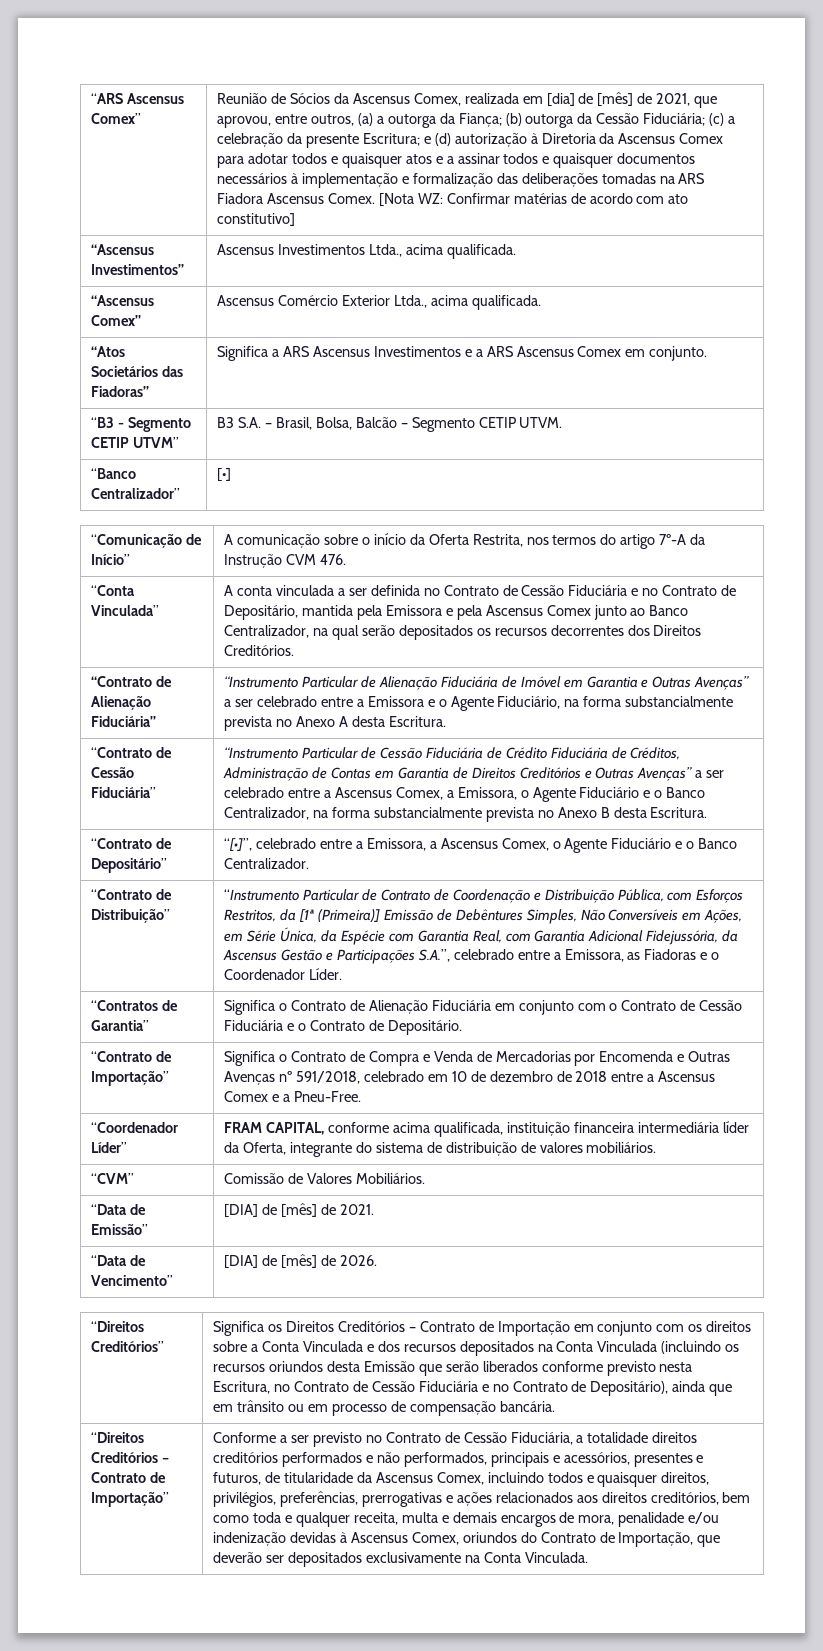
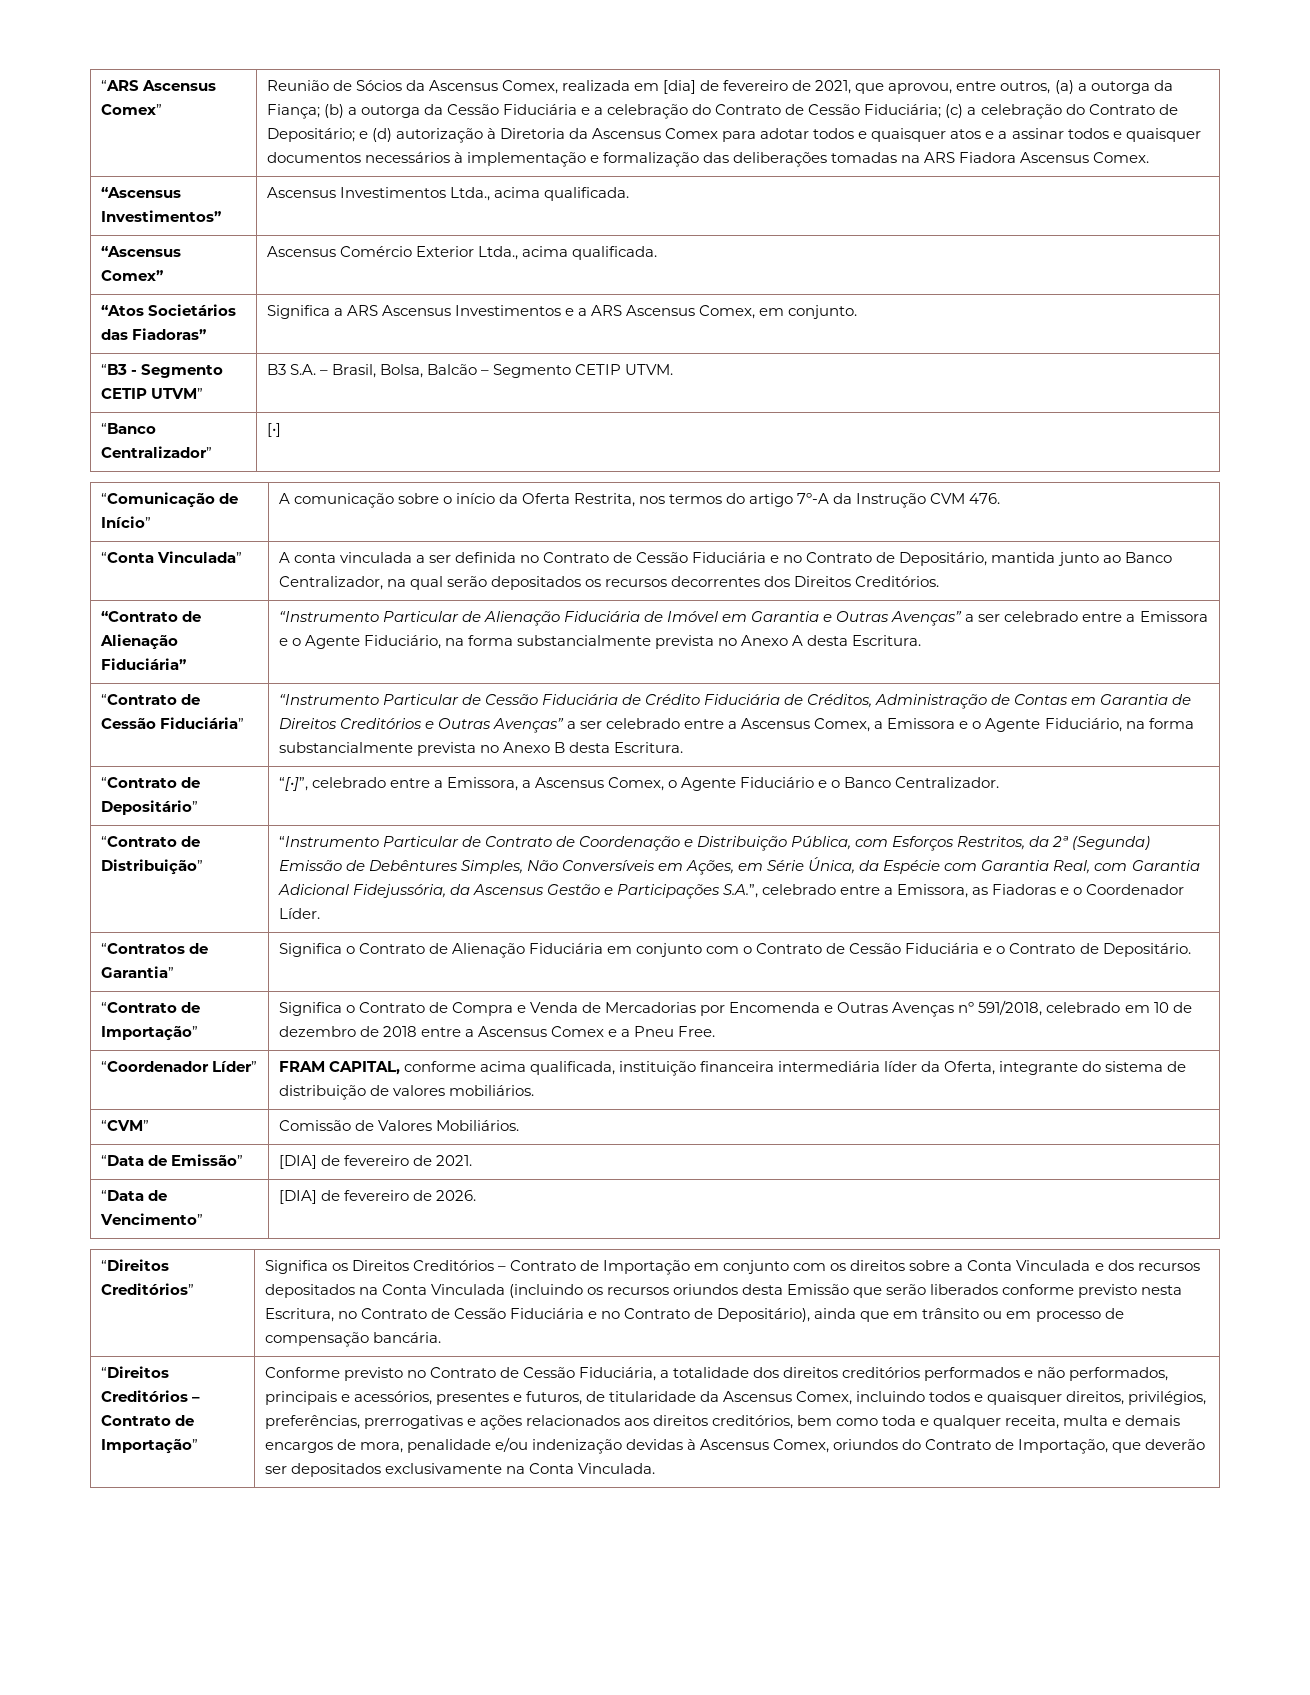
[597,92,634,106] [mês] -> [723,80,789,91] fevereiro
(522, 119) none -> [347,107,357,115] a
[643,113,736,126] [217,133,420,148] Fiduciária; (c) a celebração da presente Escritura; -> [502,104,1178,119] [266,128,355,142] Fiduciária e a celebração do Contrato de Cessão Fiduciária; (c) a celebração do Contrato de Depositário;
[378,193,689,206] [217,213,296,226] [Nota WZ: Confirmar matérias de acordo com ato constitutivo] -> (1150, 157) none
[577,346,622,357] Comex -> [699,305,756,319] Comex,
[357,605,591,620] pela Emissora e pela Ascensus Comex -> (1056, 557) none
[457,787,706,802] [224,807,310,820] Emissora, o Agente Fiduciário e o Banco Centralizador, -> [887,718,1122,732] Emissora e o Agente Fiduciário,
[299,909,380,922] [1ª (Primeira)] -> [1052,836,1151,850] 2ª (Segunda)
[293,1091,361,1102] Pneu-Free. -> [634,1026,716,1037] Pneu Free.
[281,1203,318,1217] [mês] -> [343,1155,409,1166] fevereiro
[281,1254,318,1268] [mês] -> [343,1190,409,1201] fevereiro
[280,1435,310,1443] a ser -> (340, 1372) none
(649, 1437) none -> [753,1367,780,1378] dos

